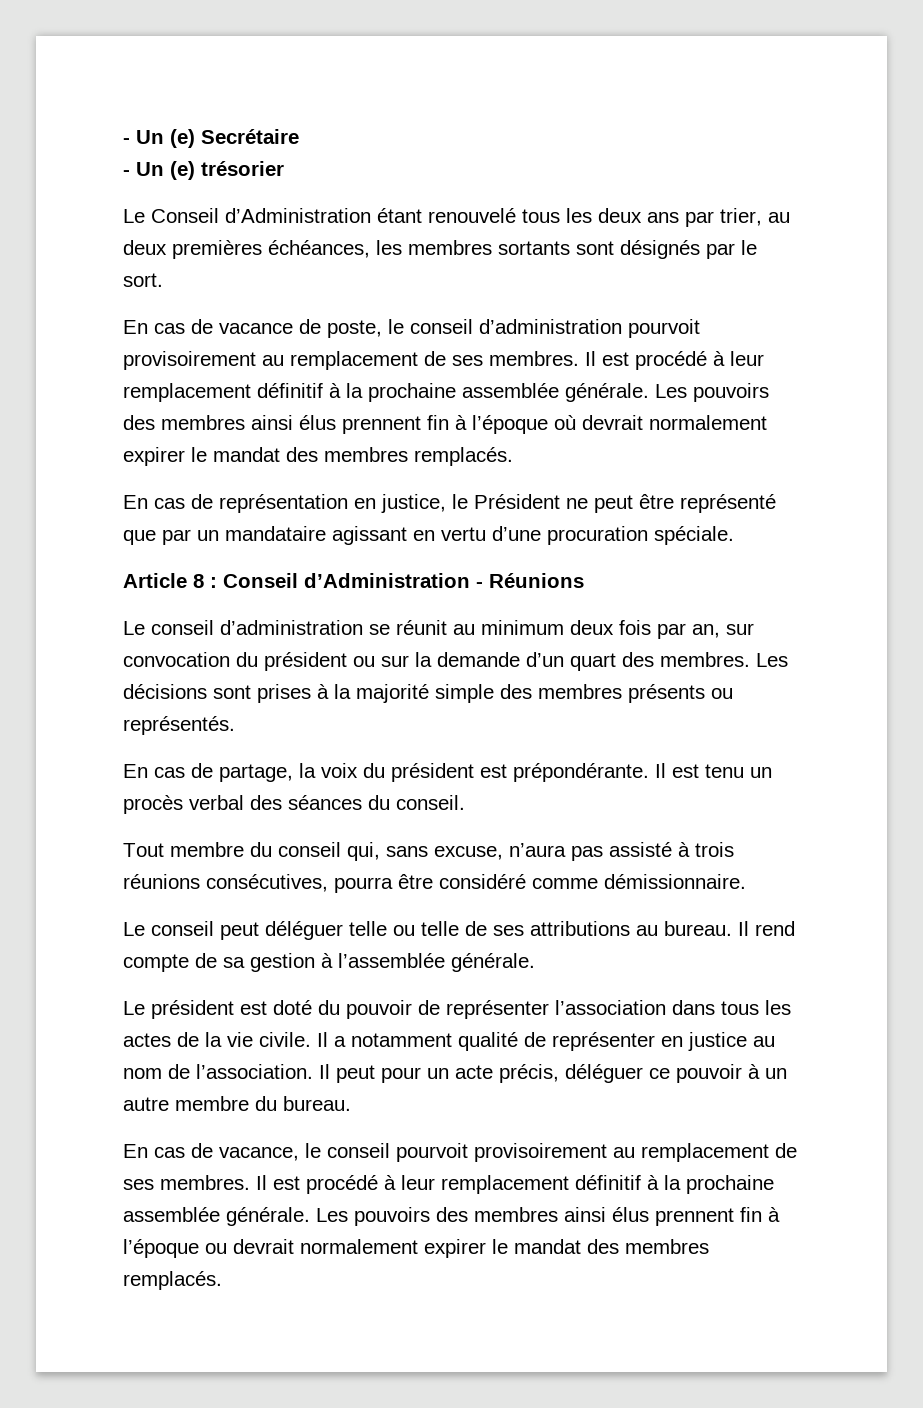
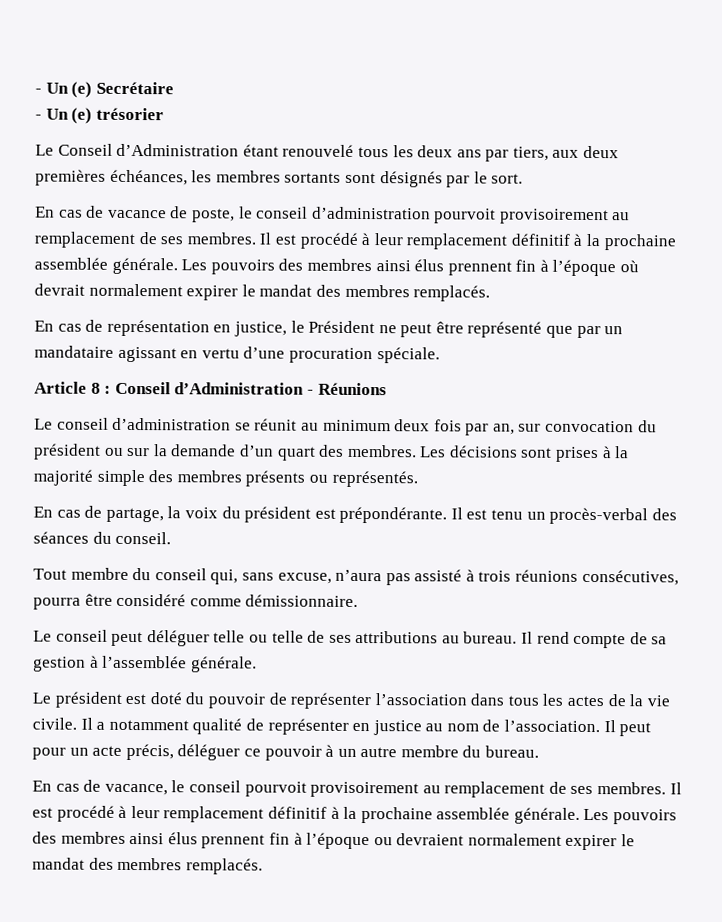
[720,208,790,226] trier, au -> [512,146,580,161] tiers, aux
[123,795,244,814] procès verbal -> [549,507,649,525] procès-verbal
[233,1239,294,1254] devrait -> [396,833,465,846] devraient

